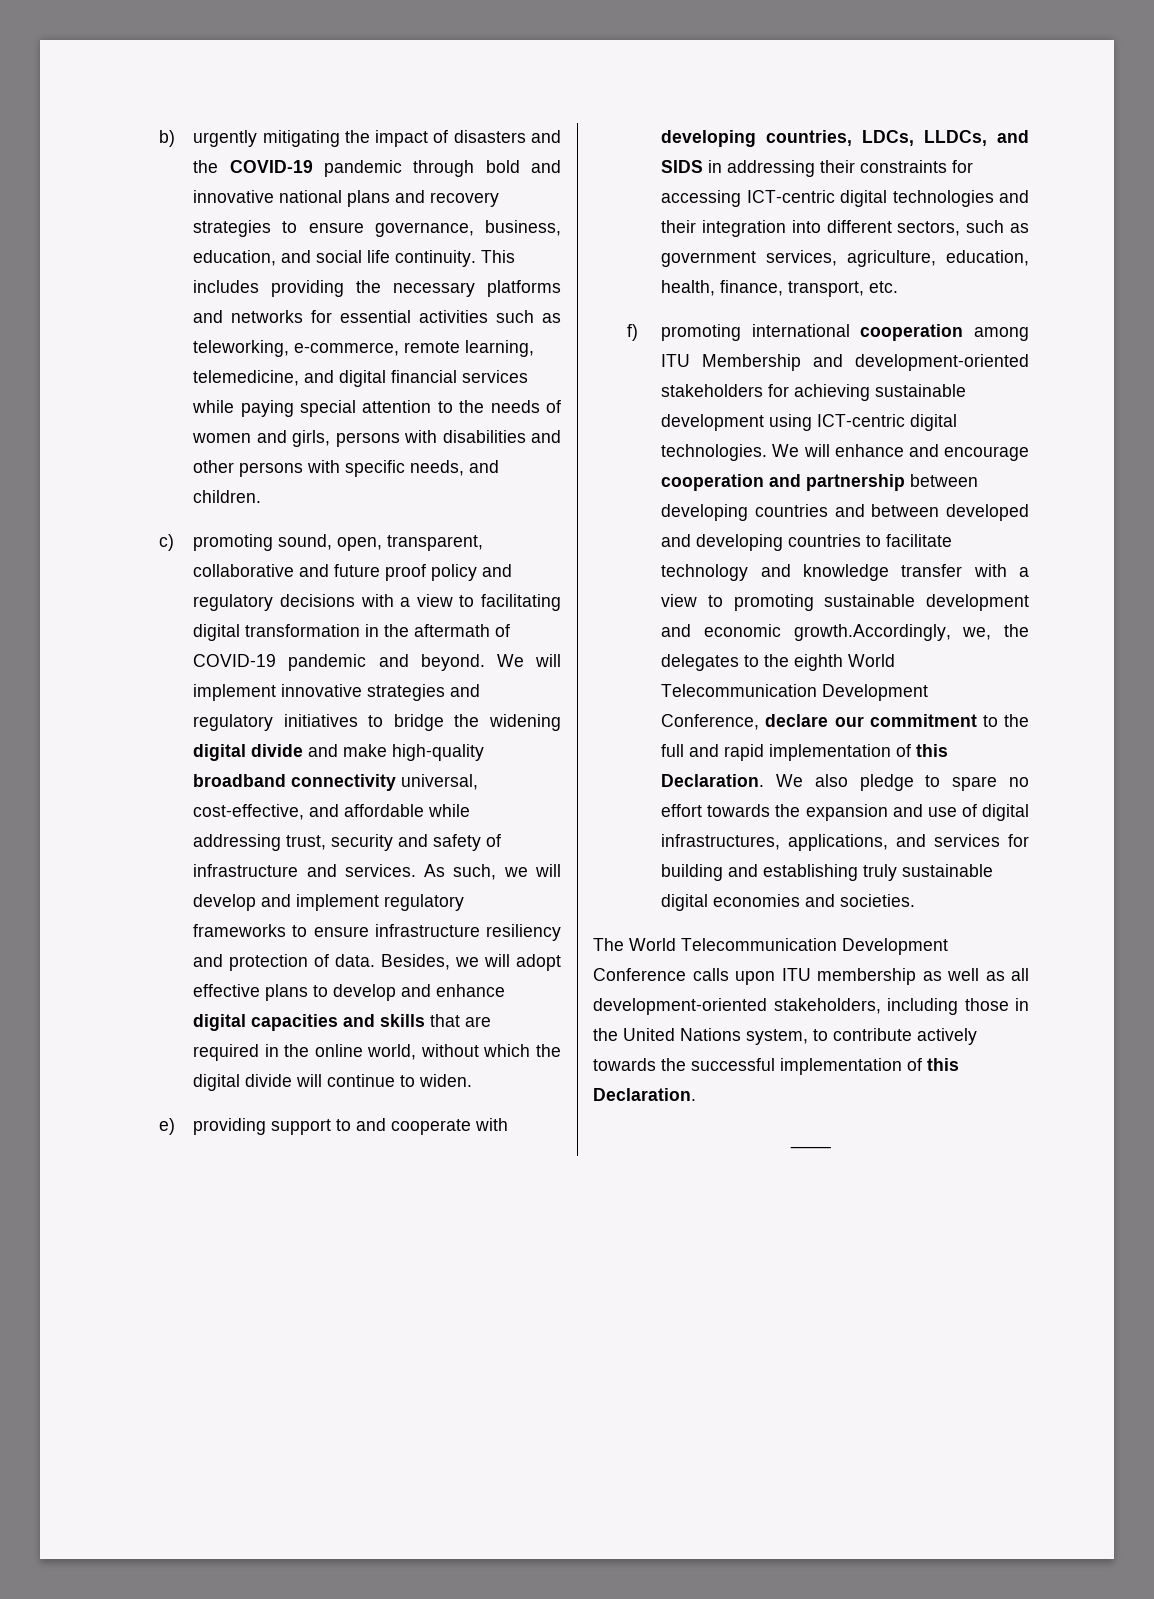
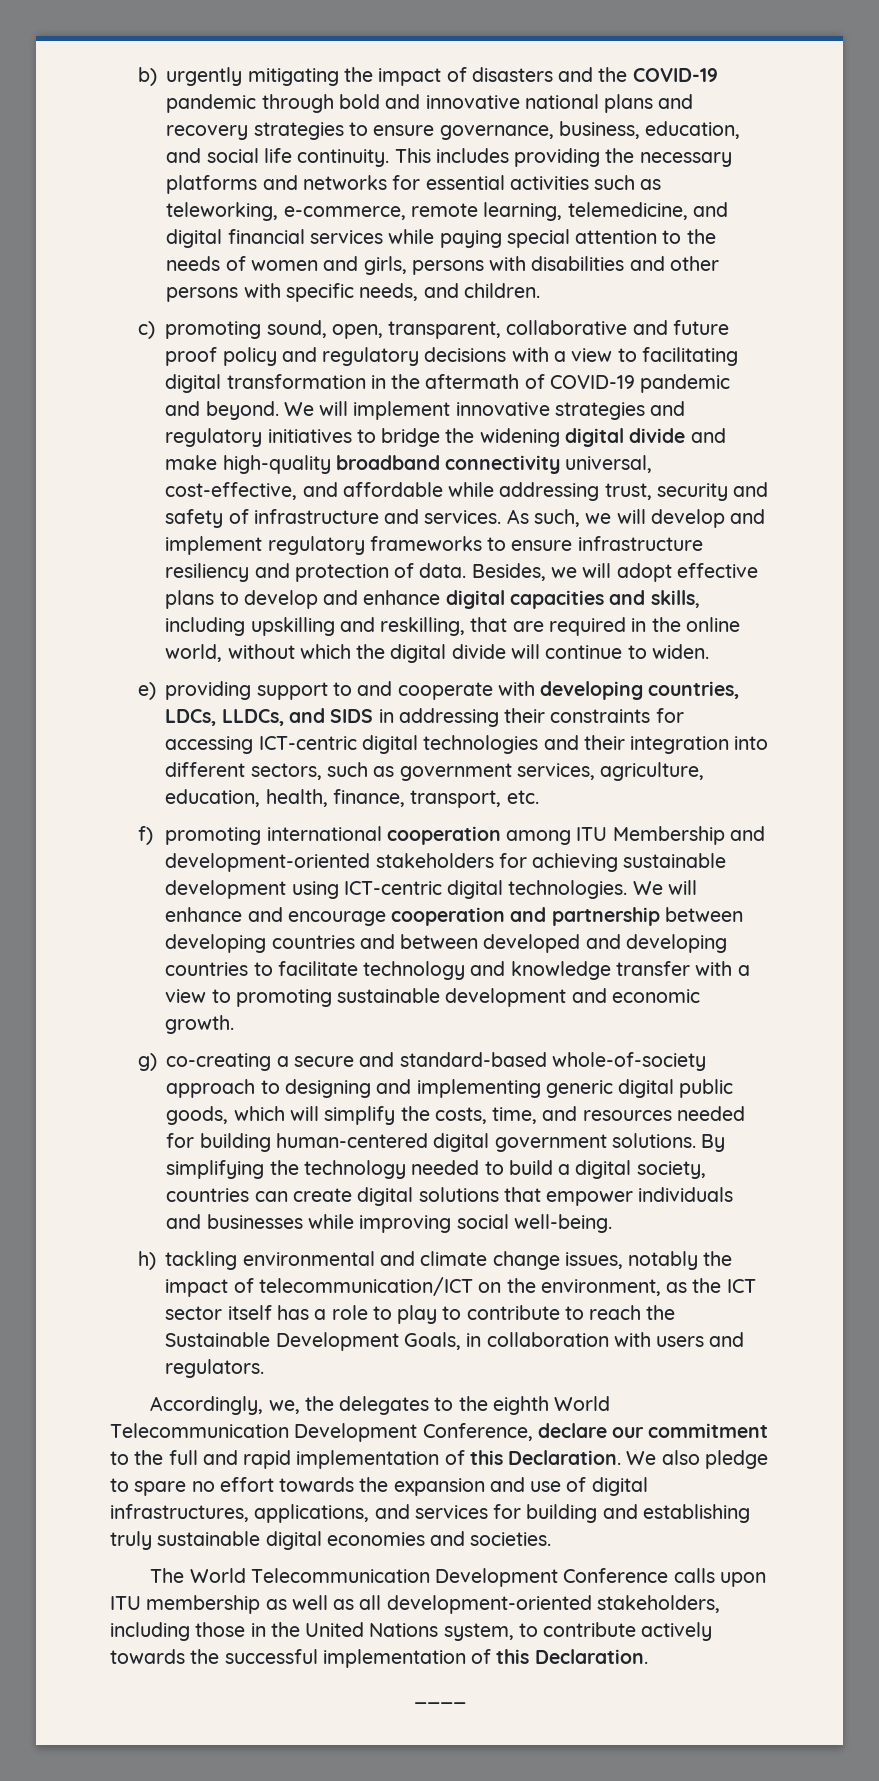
[380,1014,426,1027] skills -> [650,590,700,608] [165,617,466,636] skills, including upskilling and reskilling,
[793,624,951,641] growth.Accordingly, -> [165,1015,235,1034] [137,1052,706,1071] [166,1079,734,1098] [166,1106,745,1125] [166,1133,726,1152] [166,1160,706,1179] [166,1187,734,1206] [166,1214,612,1233] [137,1251,733,1270] [165,1277,756,1297] [165,1305,676,1324] [165,1332,745,1351] [165,1359,265,1378] [150,1396,264,1415] growth. // g) co-creating a secure and standard-based whole-of-society approach to designing and implementing generic digital public goods, which will simplify the costs, time, and resources needed for building human-centered digital government solutions. By simplifying the technology needed to build a digital society, countries can create digital solutions that empower individuals and businesses while improving social well-being. // h) tackling environmental and climate change issues, notably the impact of telecommunication/ICT on the environment, as the ICT sector itself has a role to play to contribute to reach the Sustainable Development Goals, in collaboration with users and regulators. // Accordingly,

